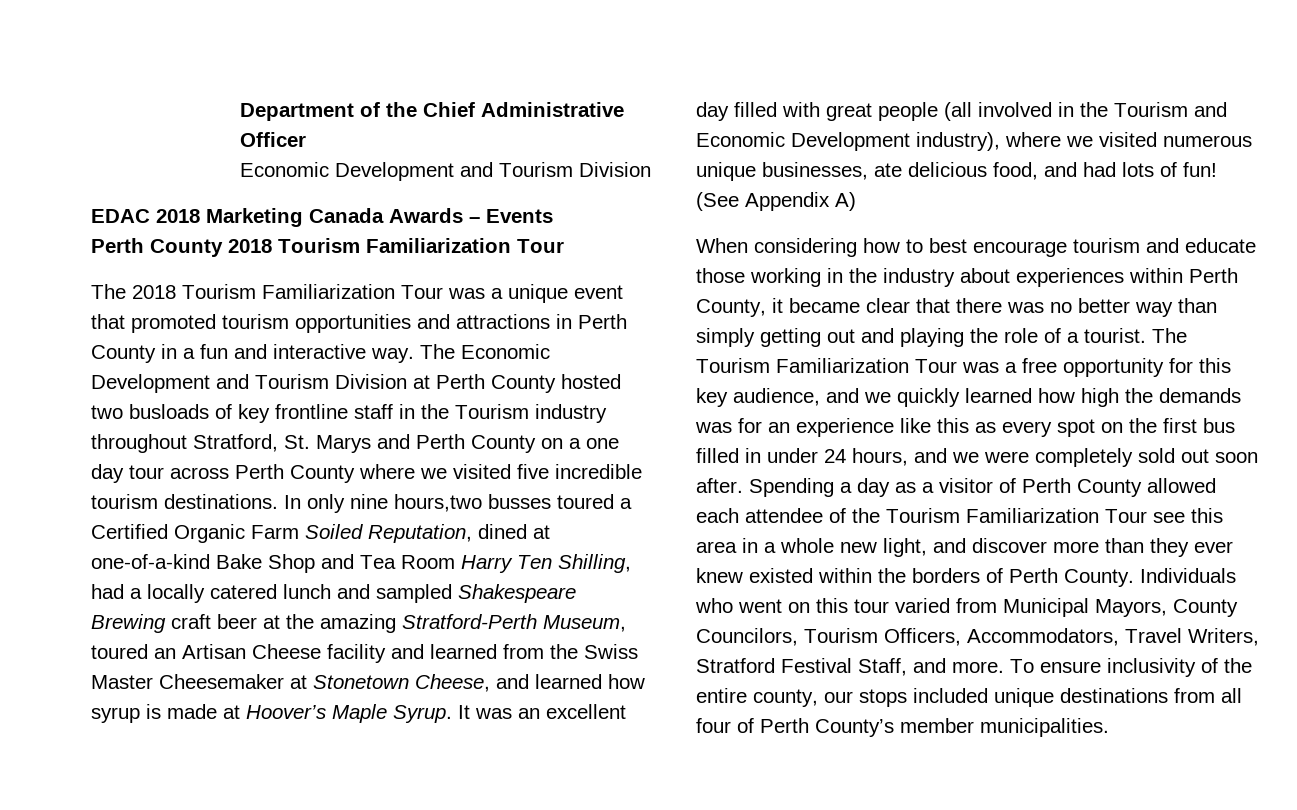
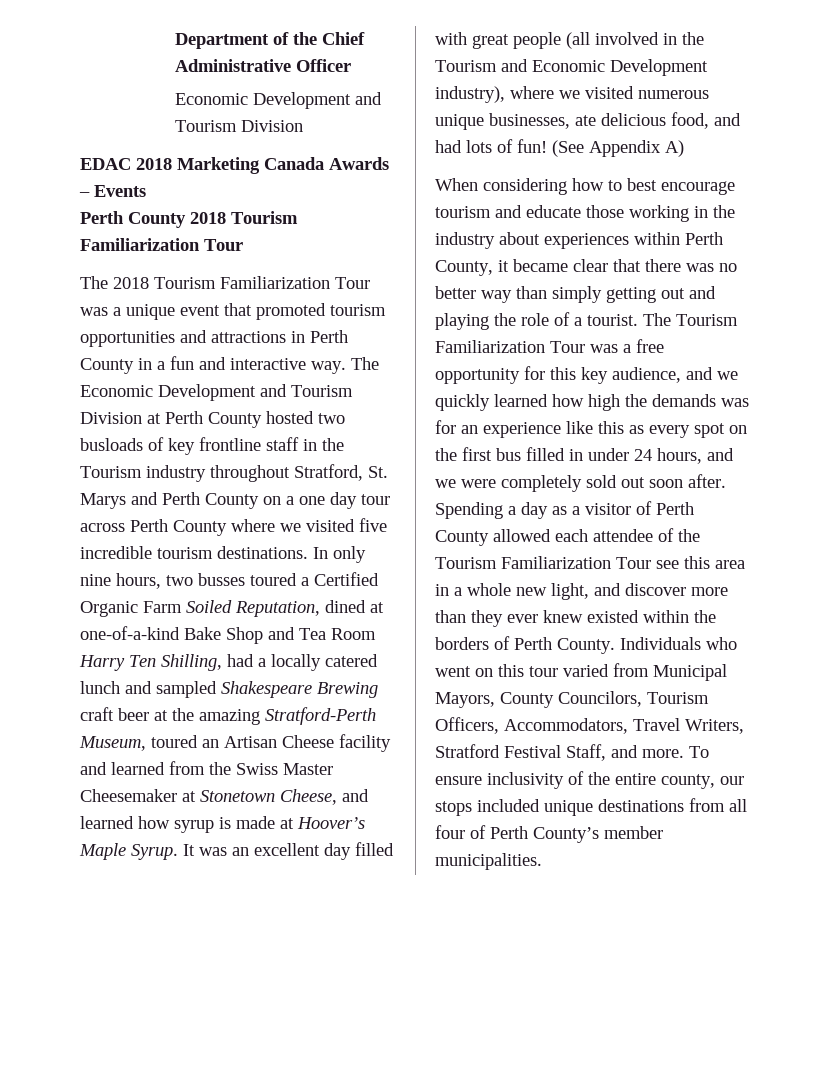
[394,494,482,512] hours,two -> [116,573,193,589] hours, two

